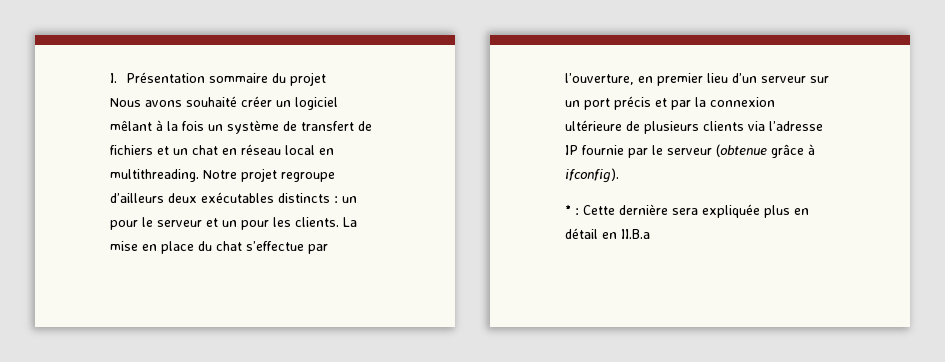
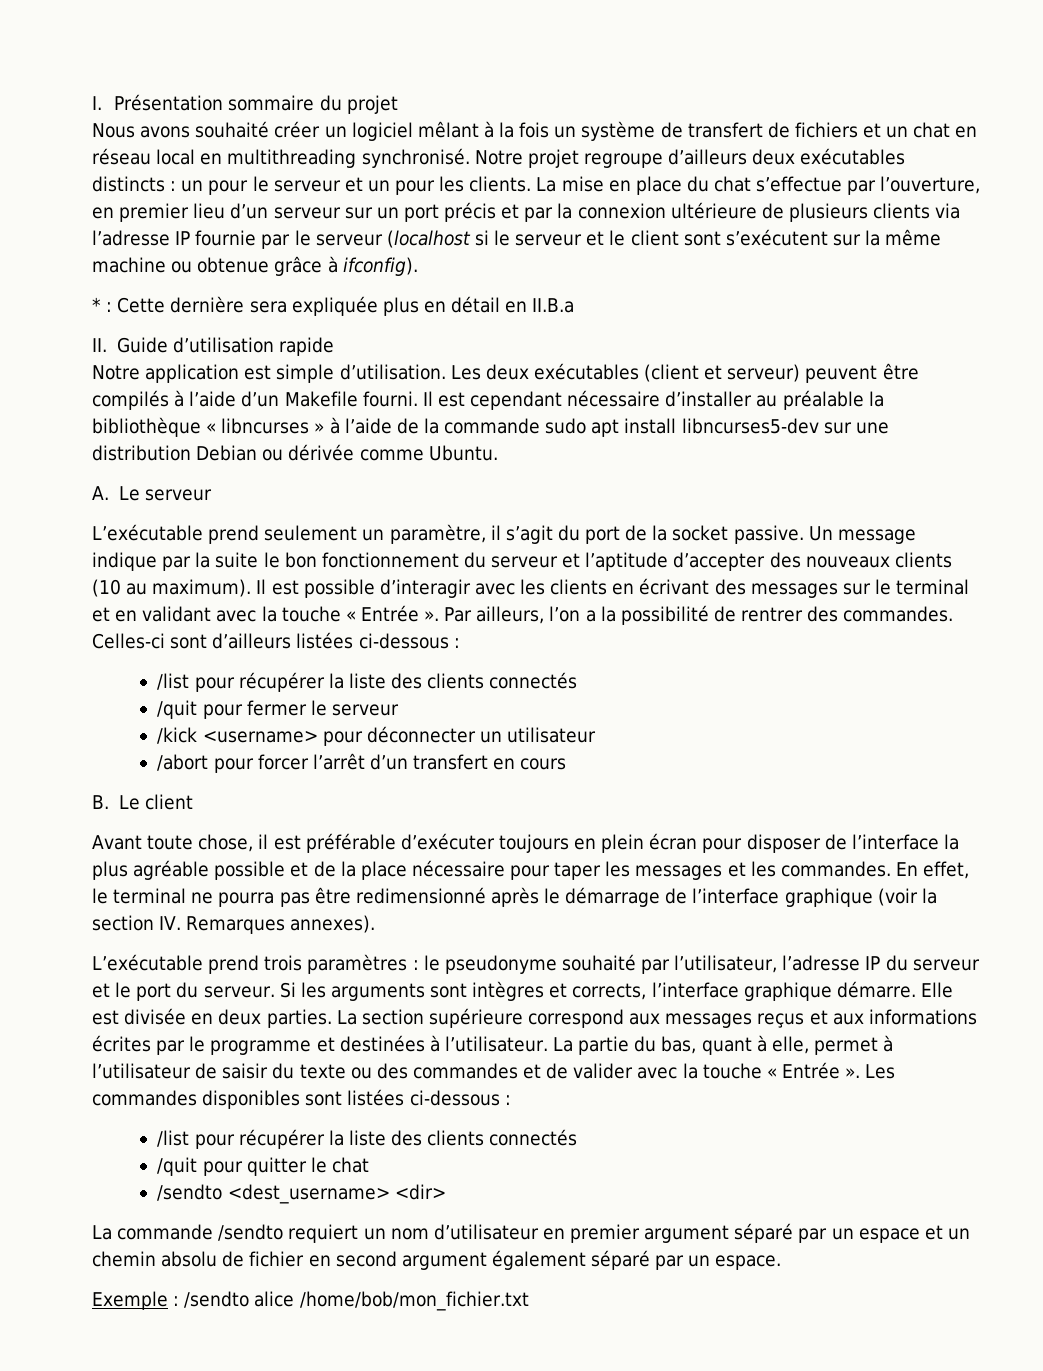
[110,169,199,182] multithreading. -> [227,148,470,168] multithreading synchronisé.
[716,144,767,157] (obtenue -> [386,229,942,248] [92,257,270,273] (localhost si le serveur et le client sont s’exécutent sur la même machine ou obtenue
(650, 234) none -> [92,337,334,356] [92,363,919,383] [92,390,884,410] [92,417,889,437] [92,444,498,461] [92,486,212,501] [92,524,916,544] [92,552,952,571] [92,578,970,598] [92,605,954,625] [92,632,460,649] [157,672,578,692] [157,700,399,719] [157,726,597,746] [157,753,567,773] [92,794,193,810] [92,833,959,853] [92,860,970,880] [92,887,937,907] [92,915,376,934] [92,954,980,974] [92,981,953,1001] [92,1008,977,1028] [92,1035,894,1055] [92,1062,896,1079] [92,1089,511,1109] [157,1129,578,1149] [157,1157,369,1176] [157,1184,446,1204] [92,1223,970,1243] [92,1250,782,1270] [92,1291,529,1311] // II. Guide d’utilisation rapide // Notre application est simple d’utilisation. Les deux exécutables (client et serveur) peuvent être compilés à l’aide d’un Makefile fourni. Il est cependant nécessaire d’installer au préalable la bibliothèque « libncurses » à l’aide de la commande sudo apt install libncurses5-dev sur une distribution Debian ou dérivée comme Ubuntu. // A. Le serveur // L’exécutable prend seulement un paramètre, il s’agit du port de la socket passive. Un message indique par la suite le bon fonctionnement du serveur et l’aptitude d’accepter des nouveaux clients (10 au maximum). Il est possible d’interagir avec les clients en écrivant des messages sur le terminal et en validant avec la touche « Entrée ». Par ailleurs, l’on a la possibilité de rentrer des commandes. Celles-ci sont d’ailleurs listées ci-dessous : // /list pour récupérer la liste des clients connectés // /quit pour fermer le serveur // /kick <username> pour déconnecter un utilisateur // /abort pour forcer l’arrêt d’un transfert en cours // B. Le client // Avant toute chose, il est préférable d’exécuter toujours en plein écran pour disposer de l’interface la plus agréable possible et de la place nécessaire pour taper les messages et les commandes. En effet, le terminal ne pourra pas être redimensionné après le démarrage de l’interface graphique (voir la section IV. Remarques annexes). // L’exécutable prend trois paramètres : le pseudonyme souhaité par l’utilisateur, l’adresse IP du serveur et le port du serveur. Si les arguments sont intègres et corrects, l’interface graphique démarre. Elle est divisée en deux parties. La section supérieure correspond aux messages reçus et aux informations écrites par le programme et destinées à l’utilisateur. La partie du bas, quant à elle, permet à l’utilisateur de saisir du texte ou des commandes et de valider avec la touche « Entrée ». Les commandes disponibles sont listées ci-dessous : // /list pour récupérer la liste des clients connectés // /quit pour quitter le chat // /sendto <dest_username> <dir> // La commande /sendto requiert un nom d’utilisateur en premier argument séparé par un espace et un chemin absolu de fichier en second argument également séparé par un espace. // Exemple : /sendto alice /home/bob/mon_fichier.txt

